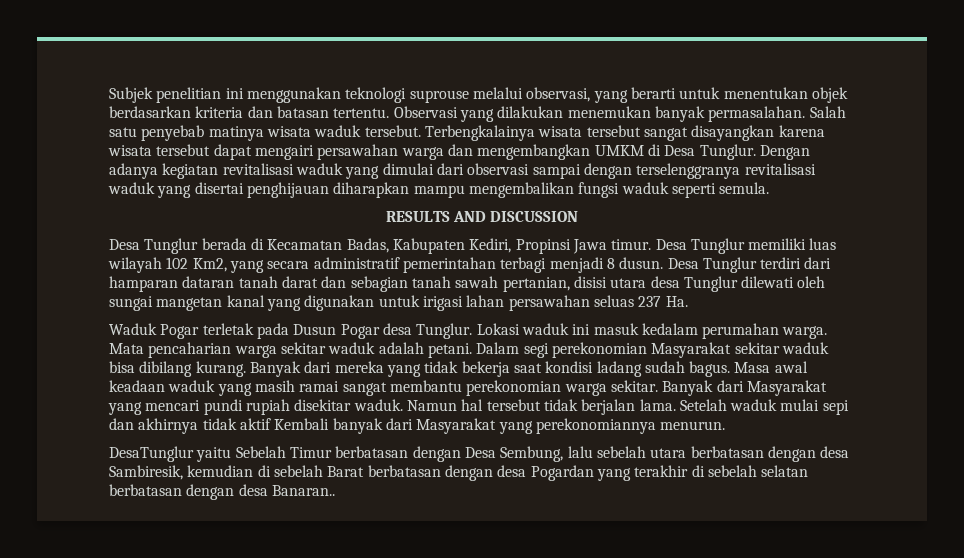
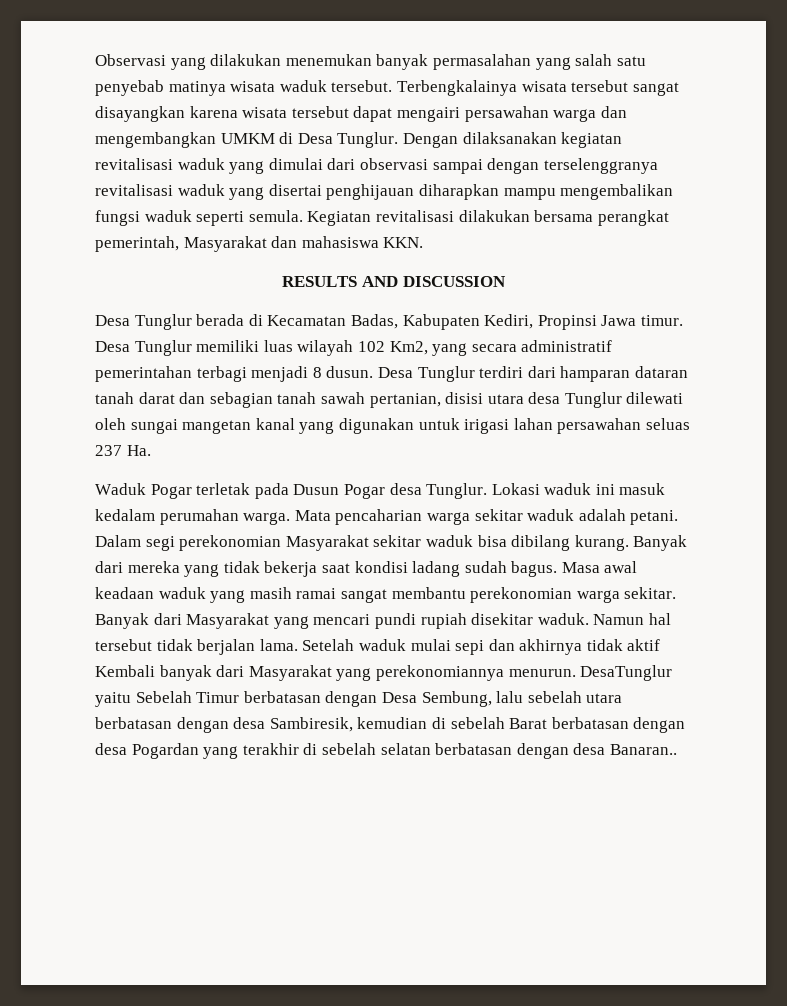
[109,87,848,103] [109,106,390,118] Subjek penelitian ini menggunakan teknologi suprouse melalui observasi, yang berarti untuk menentukan objek berdasarkan kriteria dan batasan tertentu. -> (95, 60) none
[708,106,846,122] permasalahan. Salah -> [432,54,613,70] permasalahan yang salah
[109,163,158,179] adanya -> [462,132,557,144] dilaksanakan
(770, 188) none -> [307,210,669,226] [95,236,424,252] Kegiatan revitalisasi dilakukan bersama perangkat pemerintah, Masyarakat dan mahasiswa KKN.
(726, 425) // -> (576, 673) none

